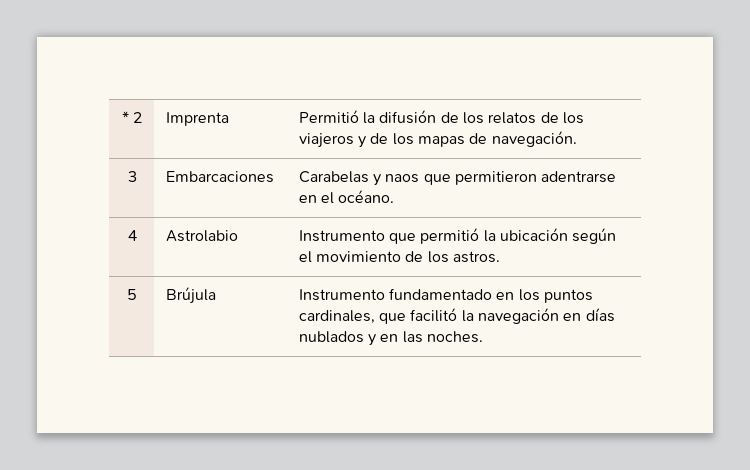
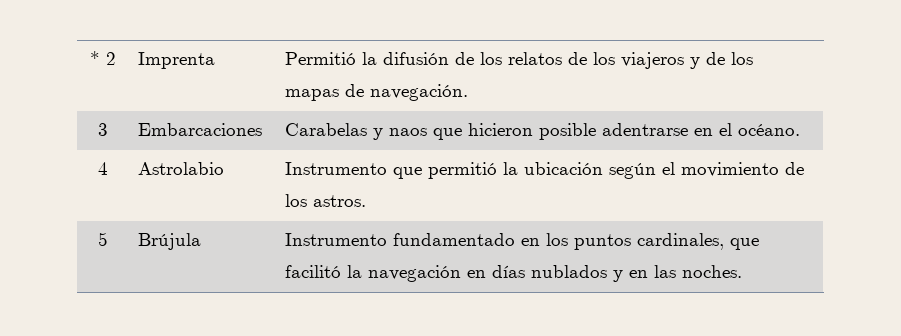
[454,171,537,185] permitieron -> [468,123,597,140] hicieron posible

